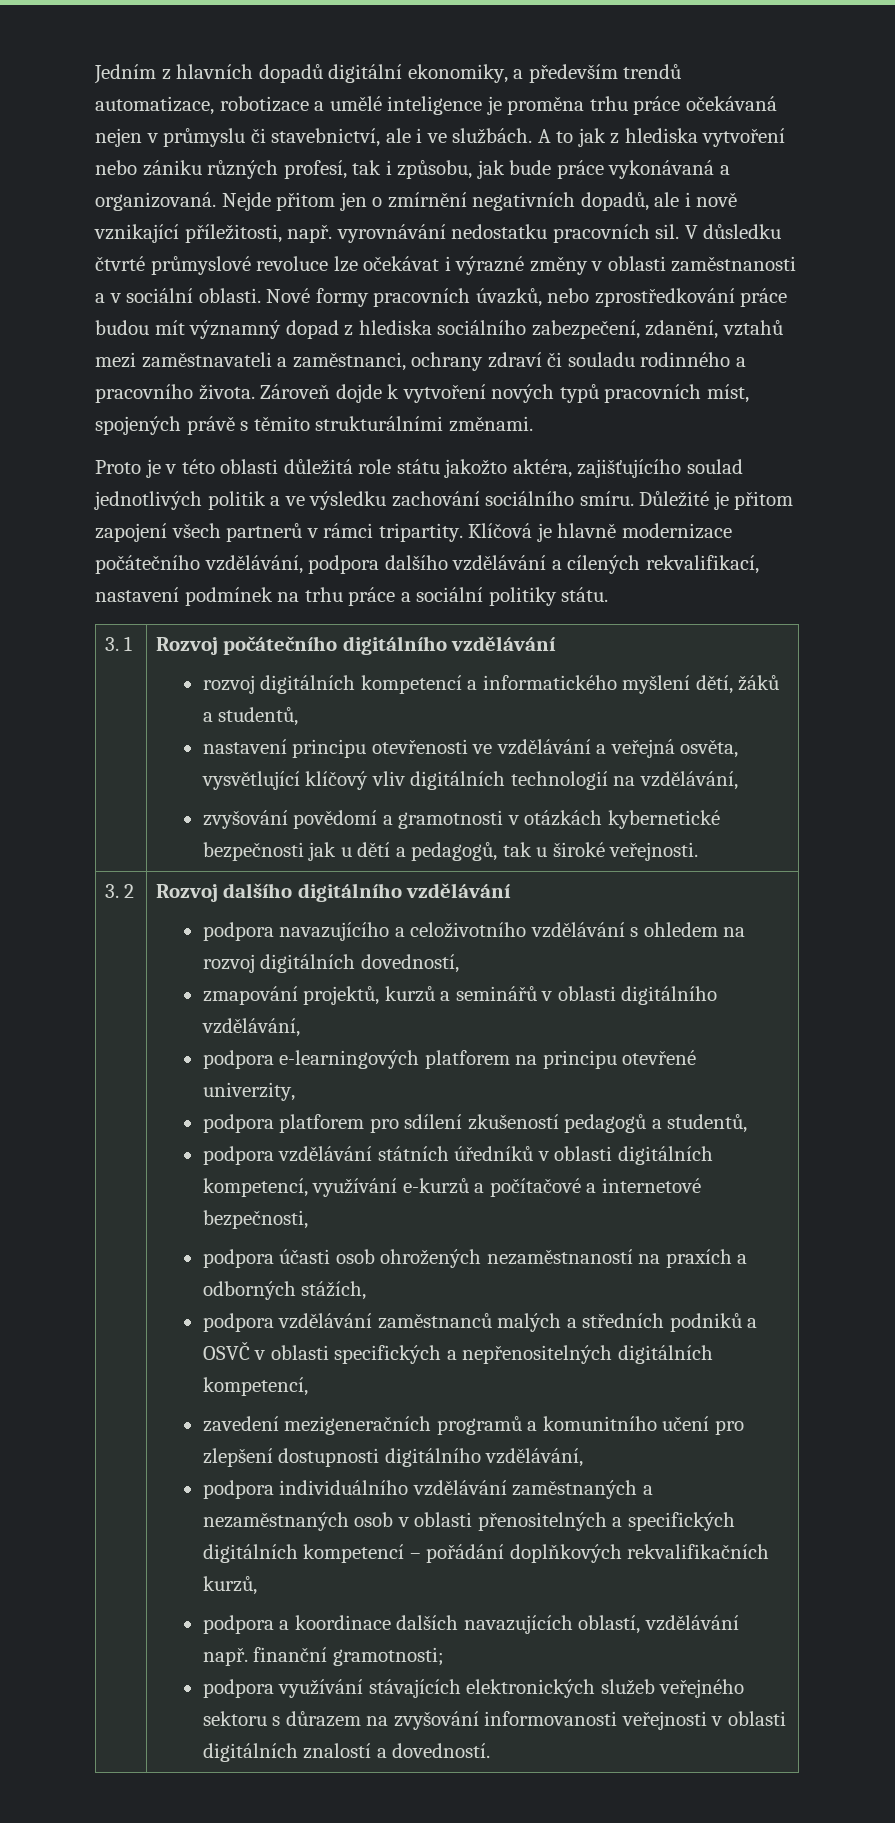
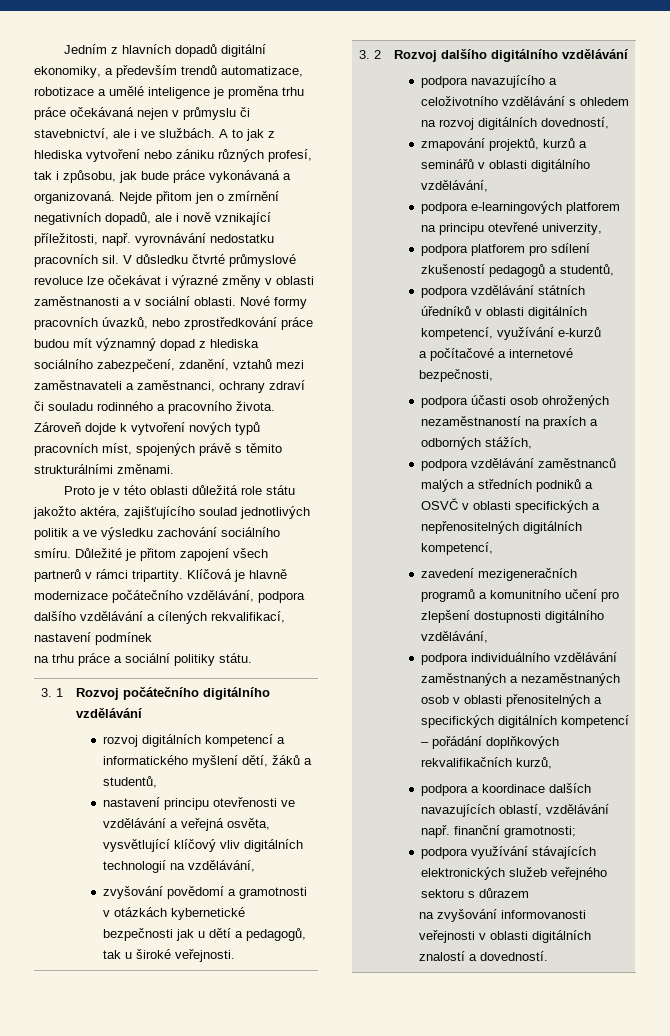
(273, 596) none -> (152, 638) //
(469, 1186) none -> (601, 332) //
(361, 1719) none -> (529, 893) //

